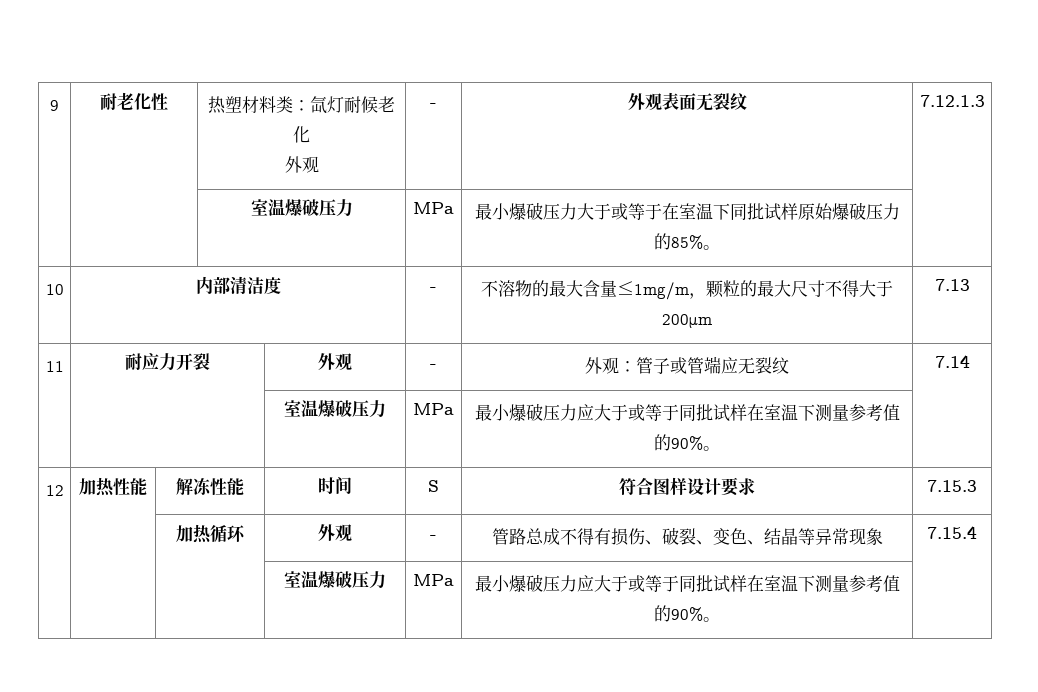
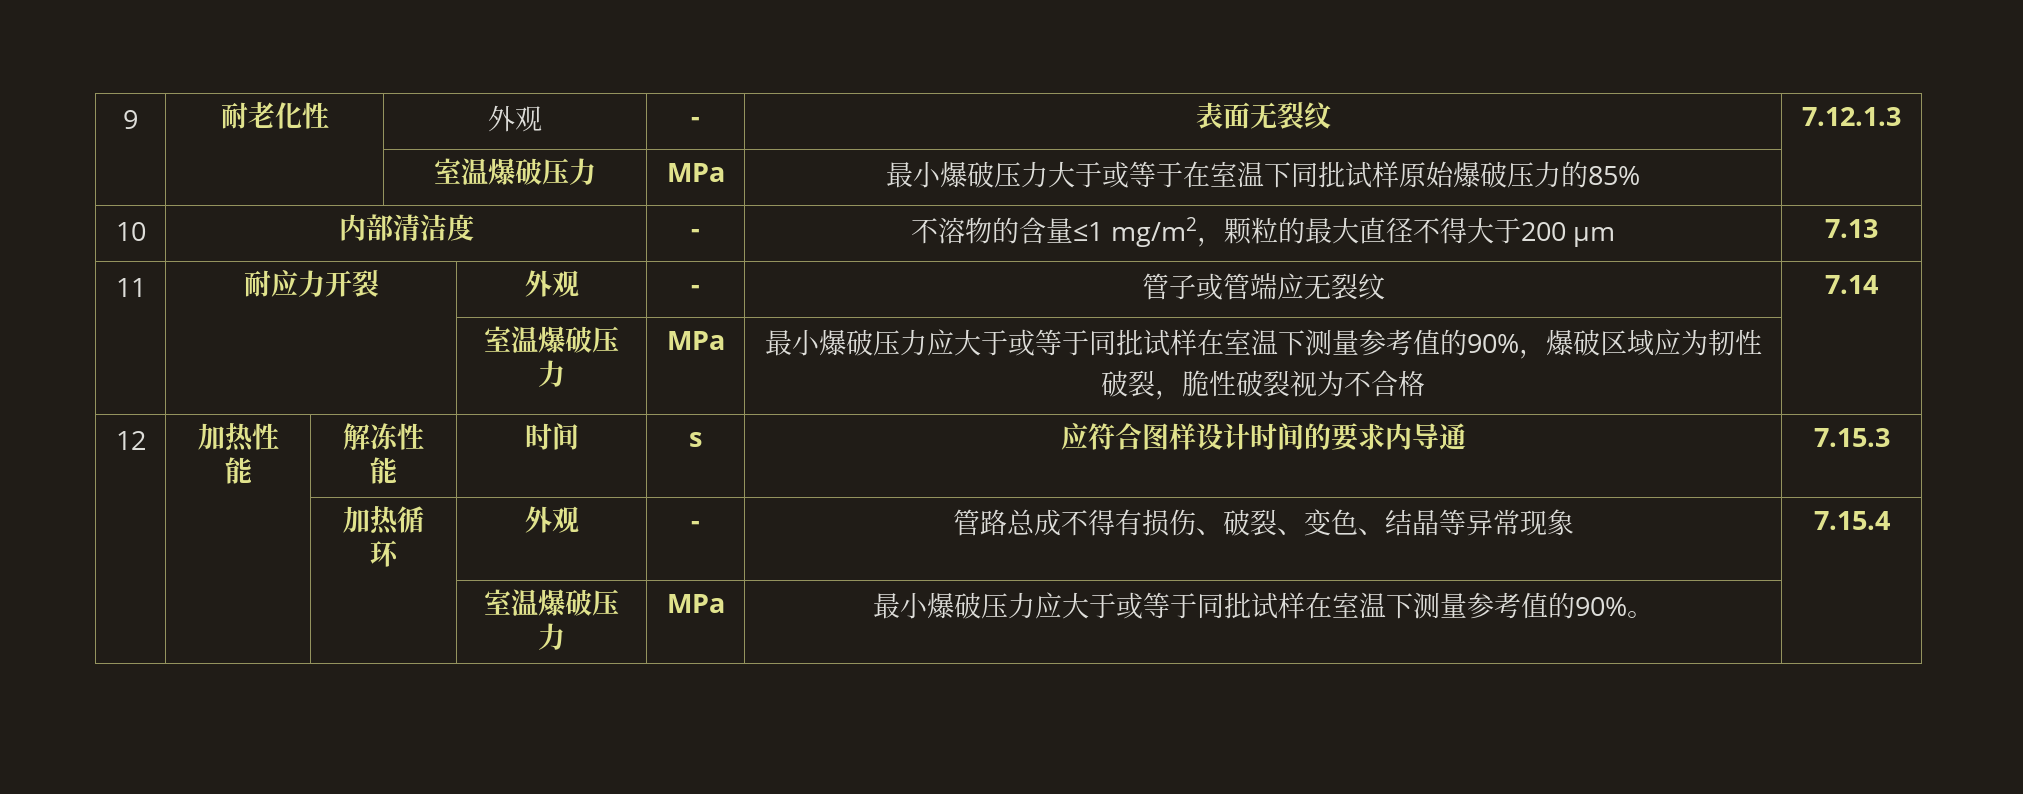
[208,96,396,114] [293,126,310,143] [284,156,319,173] [430,103,437,107] [627,93,662,111] 热塑材料类：氙灯耐候老化 // 外观 | - | 外观 -> [488,105,542,132] [691,117,700,126] 外观 | - |
[703,245,720,250] 。 -> (1640, 175) none
[549,280,689,300] 最大含量≤1mg/m -> [1019,217,1197,247] 含量≤1 mg/m2
[791,280,825,297] 尺寸 -> [1358,217,1413,244] 直径
[662,314,712,328] 200μm -> [1520,222,1615,247] 200 μm
[585,357,636,374] 外观： -> (700, 289) none
[703,446,720,451] 。 -> [1518,329,1762,359] [1101,370,1425,400] ，爆破区域应为韧性破裂，脆性破裂视为不合格
[428,480,439,492] S | -> [689,432,702,447] [1060,423,1088,450] s | 应
(721, 486) none -> [1249,423,1331,450] 时间的
(755, 486) none -> [1384,423,1466,450] 内导通

